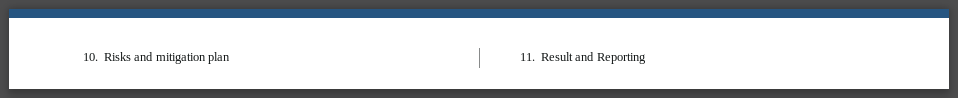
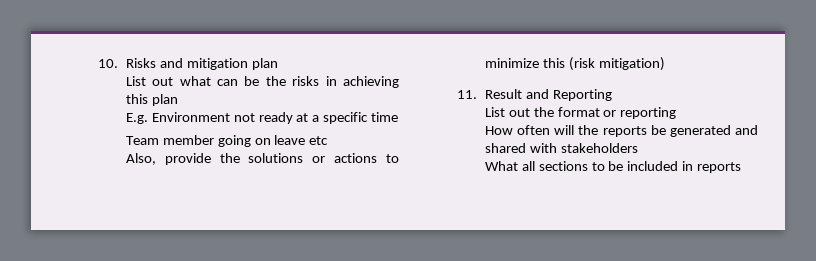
[519,52,646,64] 11. Result and Reporting -> [125,76,399,88] [125,94,178,106] [125,112,399,124] [125,135,329,147] [125,153,399,165] [484,57,665,71] [456,89,612,101] [484,107,677,119] [484,125,758,137] [484,143,638,153] [484,161,742,173] List out what can be the risks in achieving this plan // E.g. Environment not ready at a specific time // Team member going on leave etc // Also, provide the solutions or actions to minimize this (risk mitigation) // 11. Result and Reporting // List out the format or reporting // How often will the reports be generated and shared with stakeholders // What all sections to be included in reports

